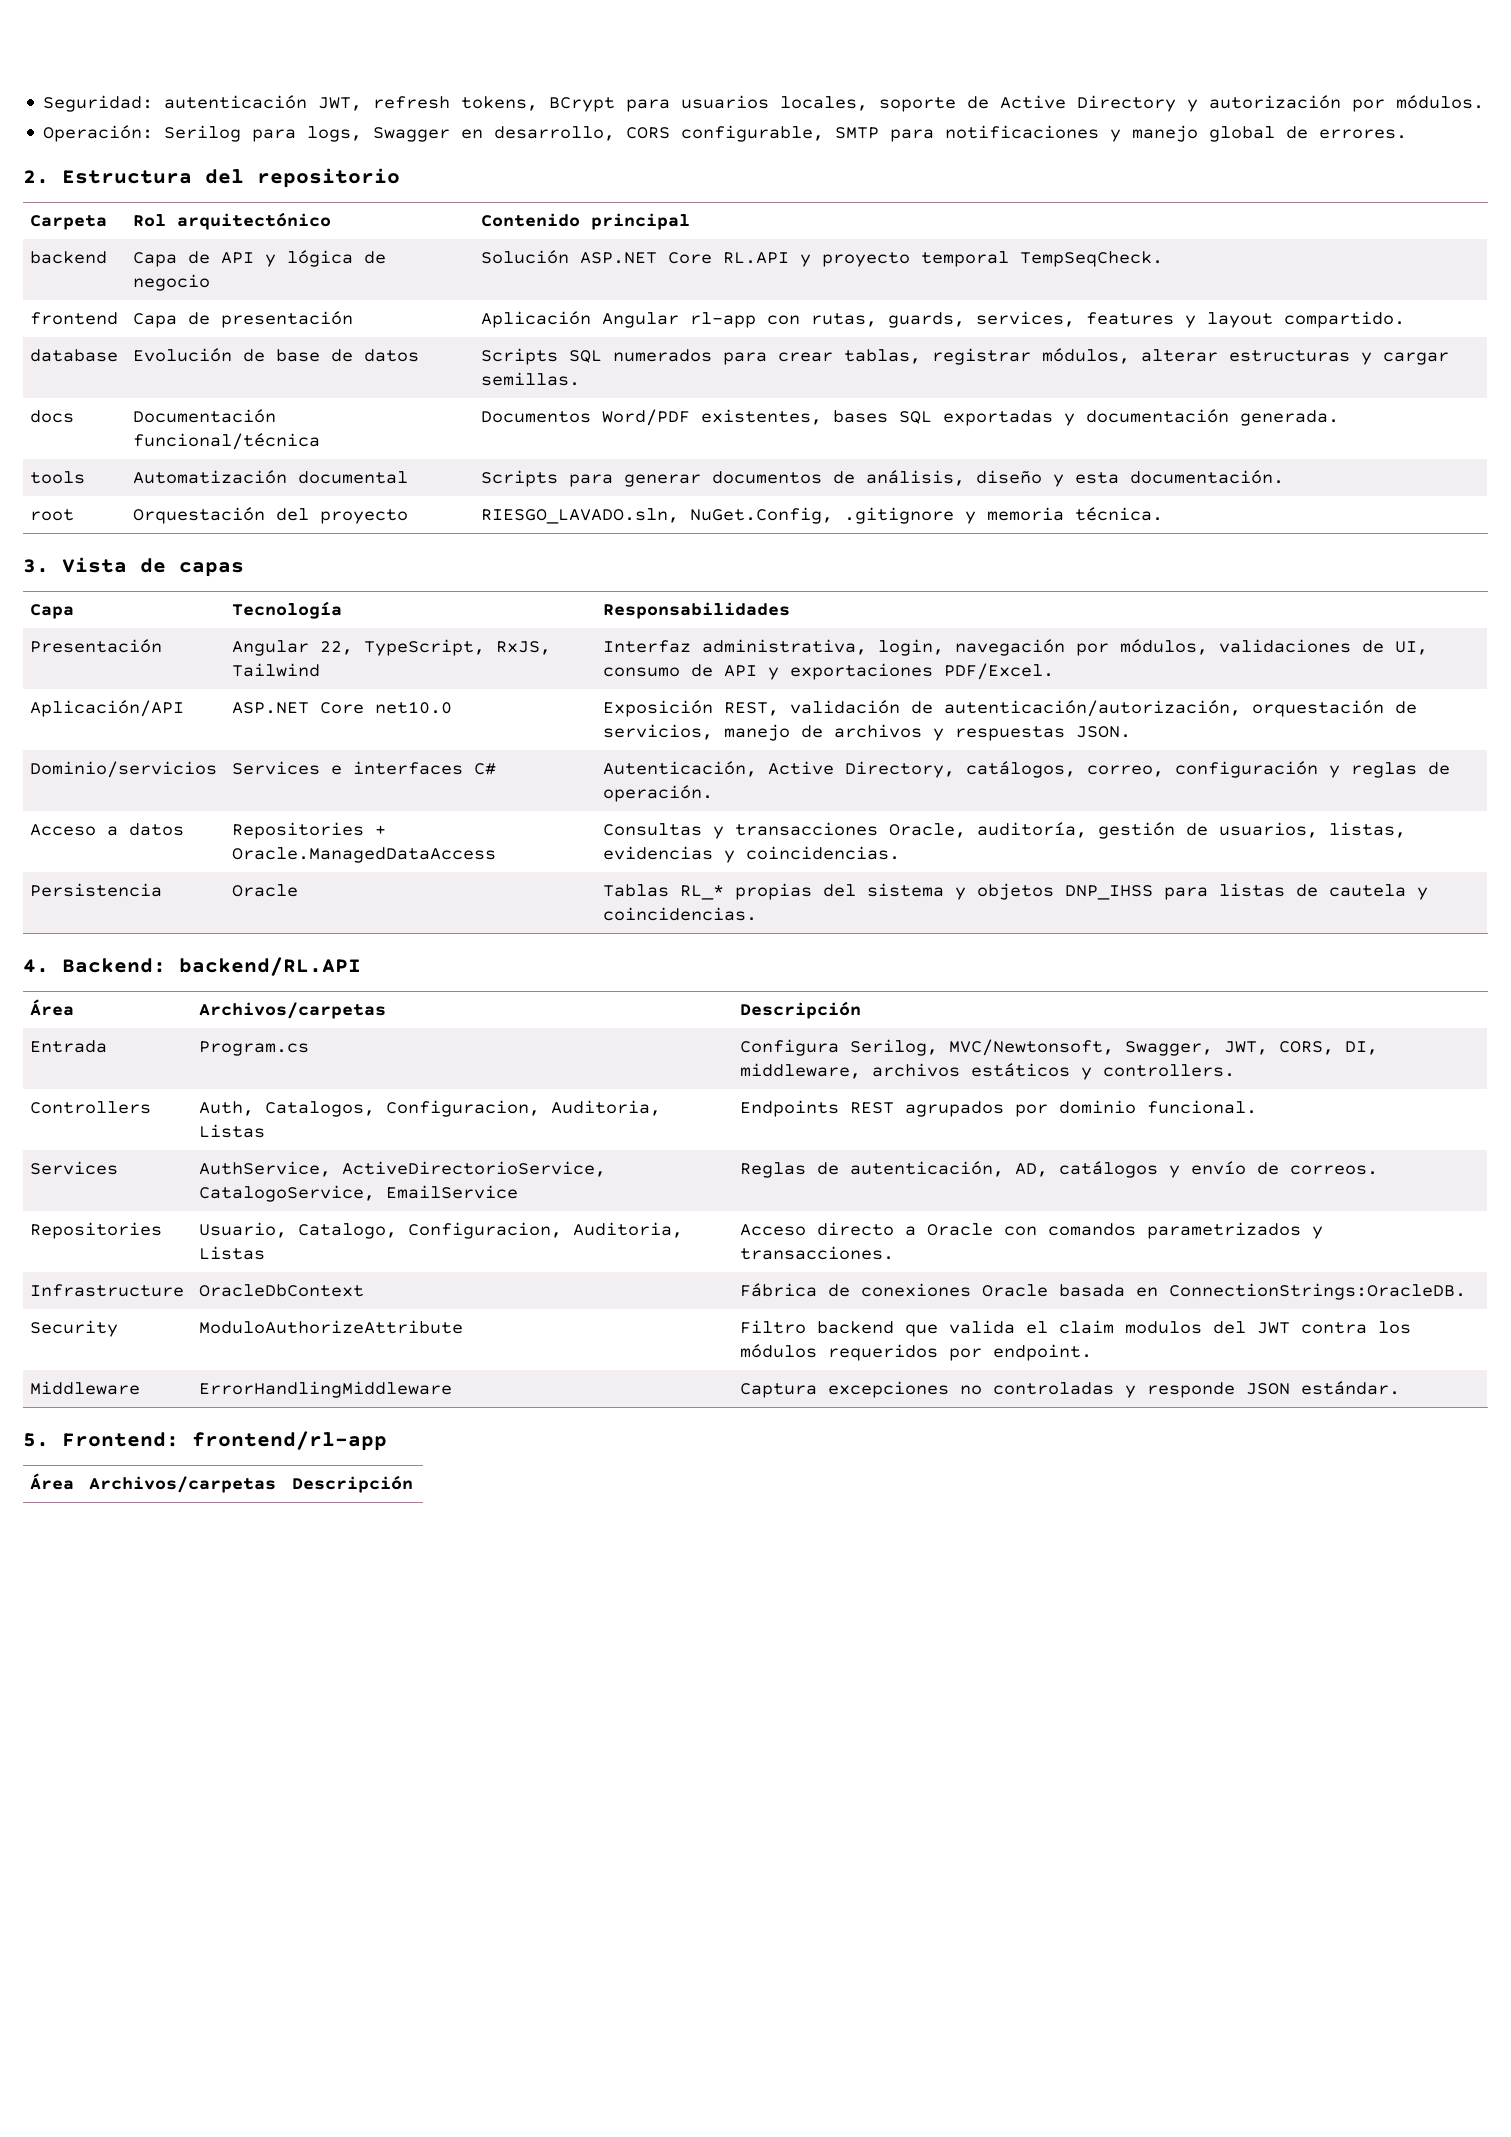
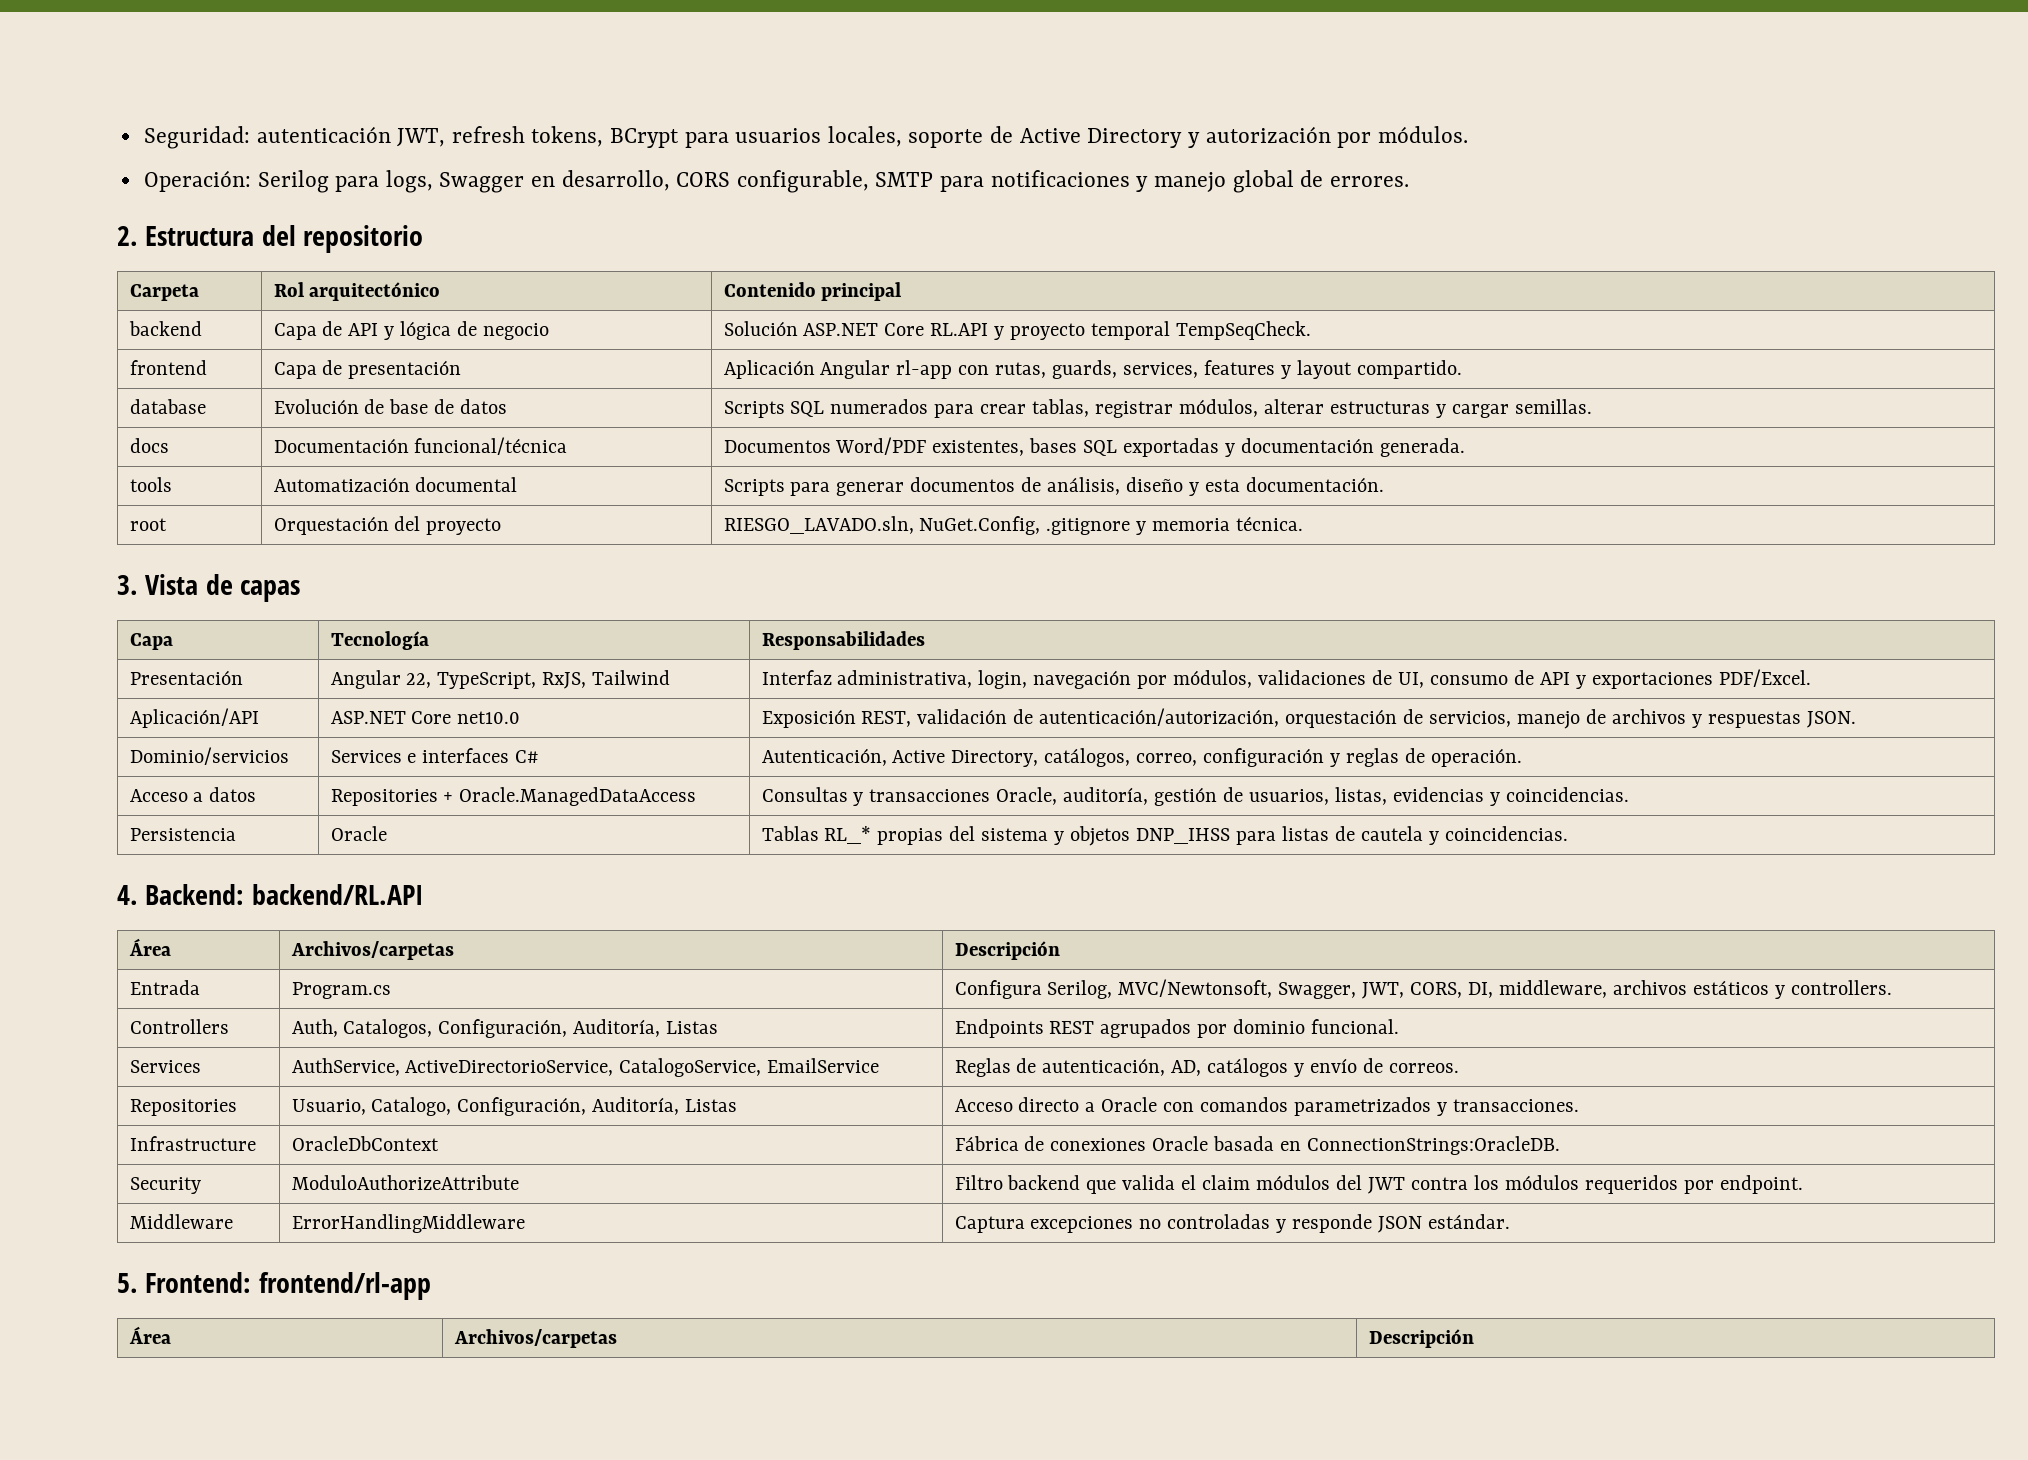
[386,1100,662,1117] Configuracion, Auditoria, -> [438,1019,661,1038] Configuración, Auditoría,
[408,1222,684,1239] Configuracion, Auditoria, -> [457,1097,680,1116] Configuración, Auditoría,
[1125,1321,1203,1334] modulos -> [1256,1175,1331,1190] módulos

